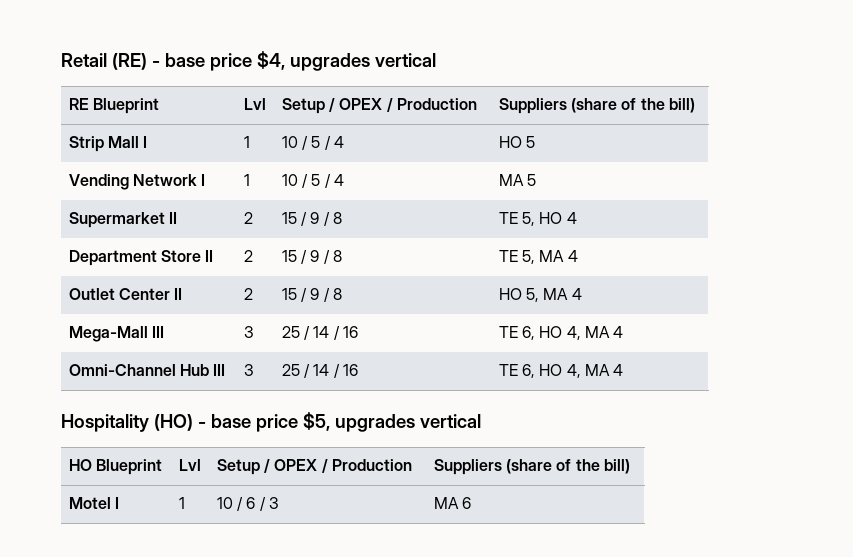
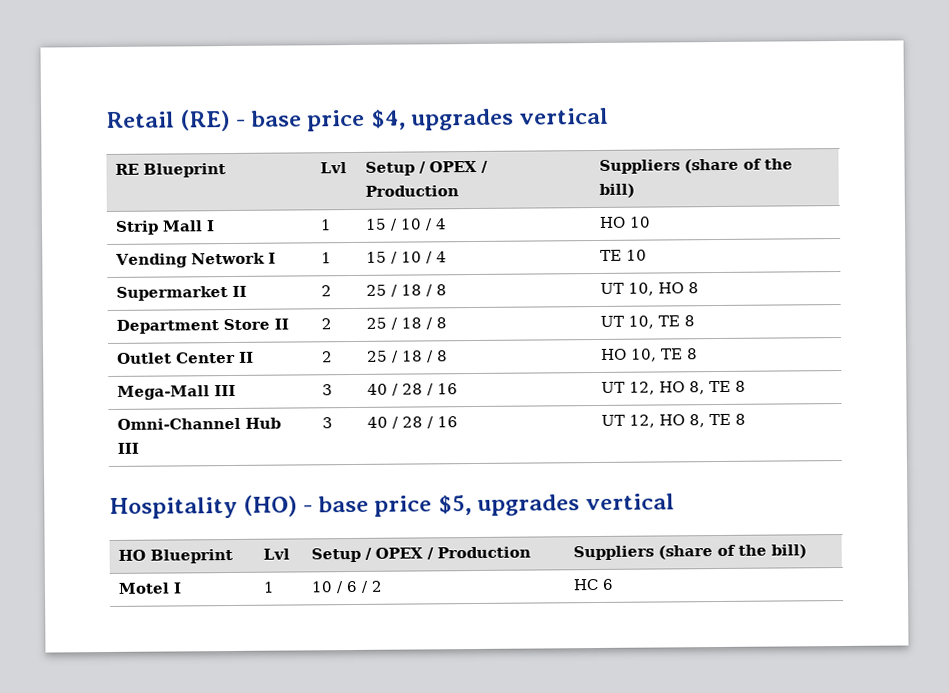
[281,136,321,150] 10 / 5 -> [364,218,422,231] 15 / 10
[525,136,535,148] 5 -> [628,216,651,228] 10
[281,174,344,188] [498,174,536,186] 10 / 5 / 4 | MA 5 -> [365,251,447,264] [599,249,647,261] 15 / 10 / 4 | TE 10
[281,212,342,226] [498,212,577,226] 15 / 9 / 8 | TE 5, HO 4 -> [365,284,447,297] [599,282,699,296] 25 / 18 / 8 | UT 10, HO 8
[281,250,342,264] [498,250,578,264] 15 / 9 / 8 | TE 5, MA 4 -> [365,317,447,330] [599,315,695,329] 25 / 18 / 8 | UT 10, TE 8
[281,288,320,302] 15 / 9 -> [366,350,423,363] 25 / 18
[525,288,582,302] 5, MA 4 -> [630,348,698,362] 10, TE 8
[281,326,358,340] [498,326,624,340] 25 / 14 / 16 | TE 6, HO 4, MA 4 -> [366,383,458,396] [600,380,746,395] 40 / 28 / 16 | UT 12, HO 8, TE 8
[281,364,358,378] [498,364,624,378] 25 / 14 / 16 | TE 6, HO 4, MA 4 -> [366,416,458,429] [600,413,746,428] 40 / 28 / 16 | UT 12, HO 8, TE 8
[268,497,279,509] [433,497,459,509] 3 | MA -> [370,580,383,592] [572,578,599,591] 2 | HC

